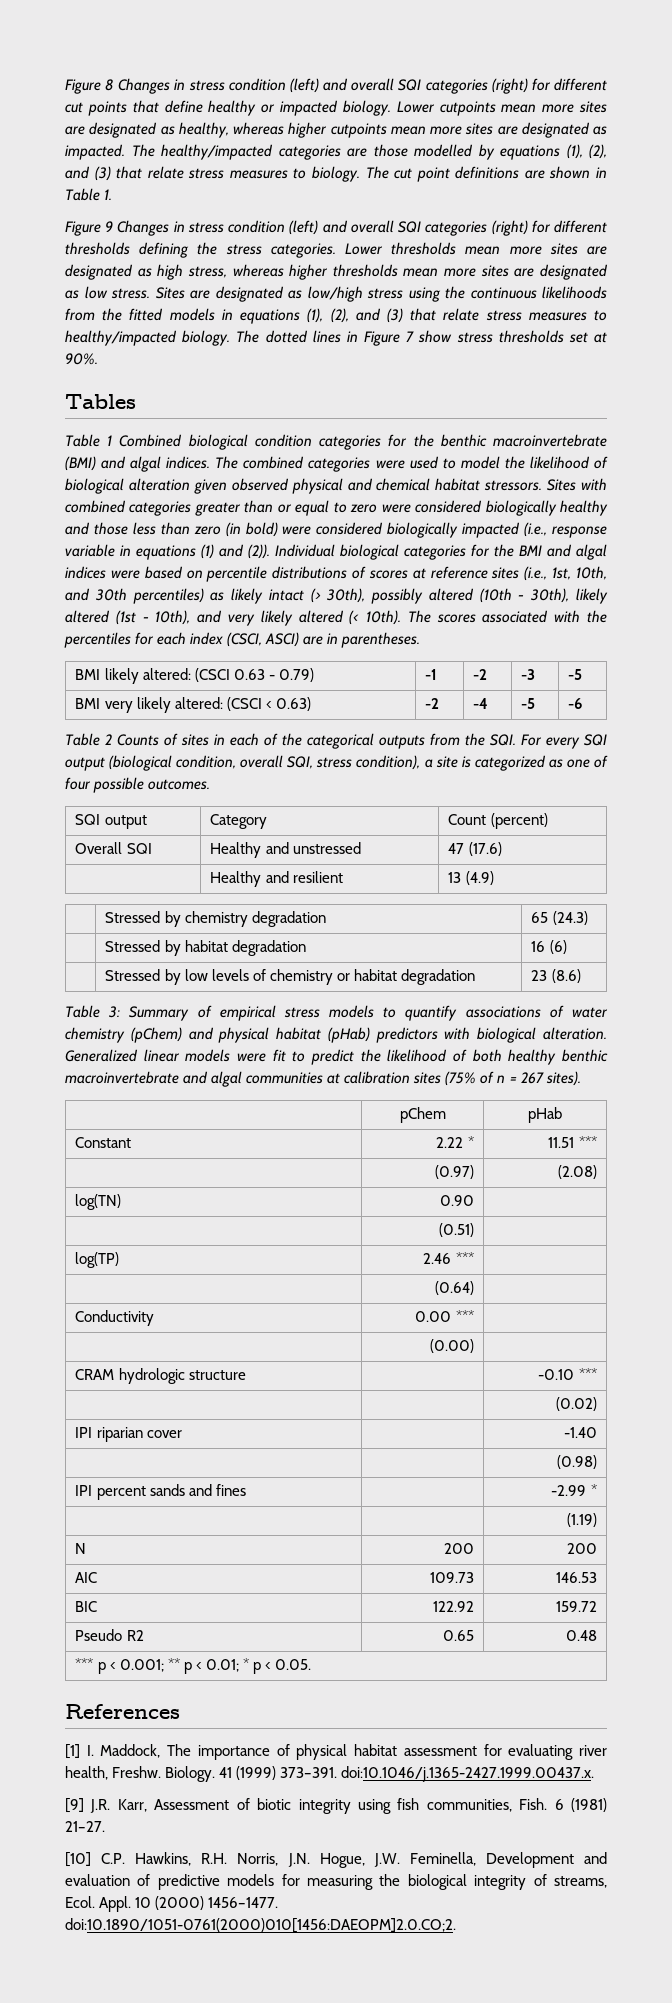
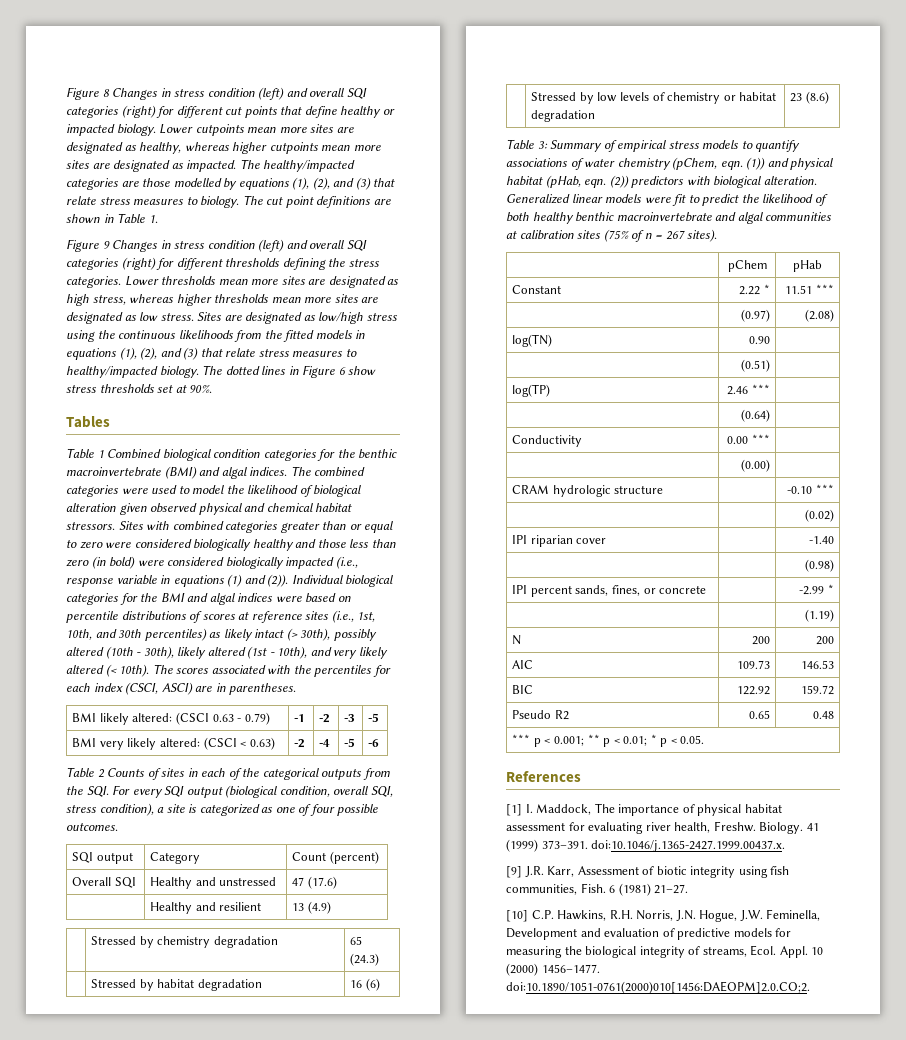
[406,331,415,342] 7 -> [338,367,346,375] 6
[130,1027,370,1043] (pChem) and physical habitat (pHab) -> [672,157,834,170] [506,175,629,188] (pChem, eqn. (1)) and physical habitat (pHab, eqn. (2))
[149,1484,246,1496] sands and fines -> [575,585,707,596] sands, fines, or concrete

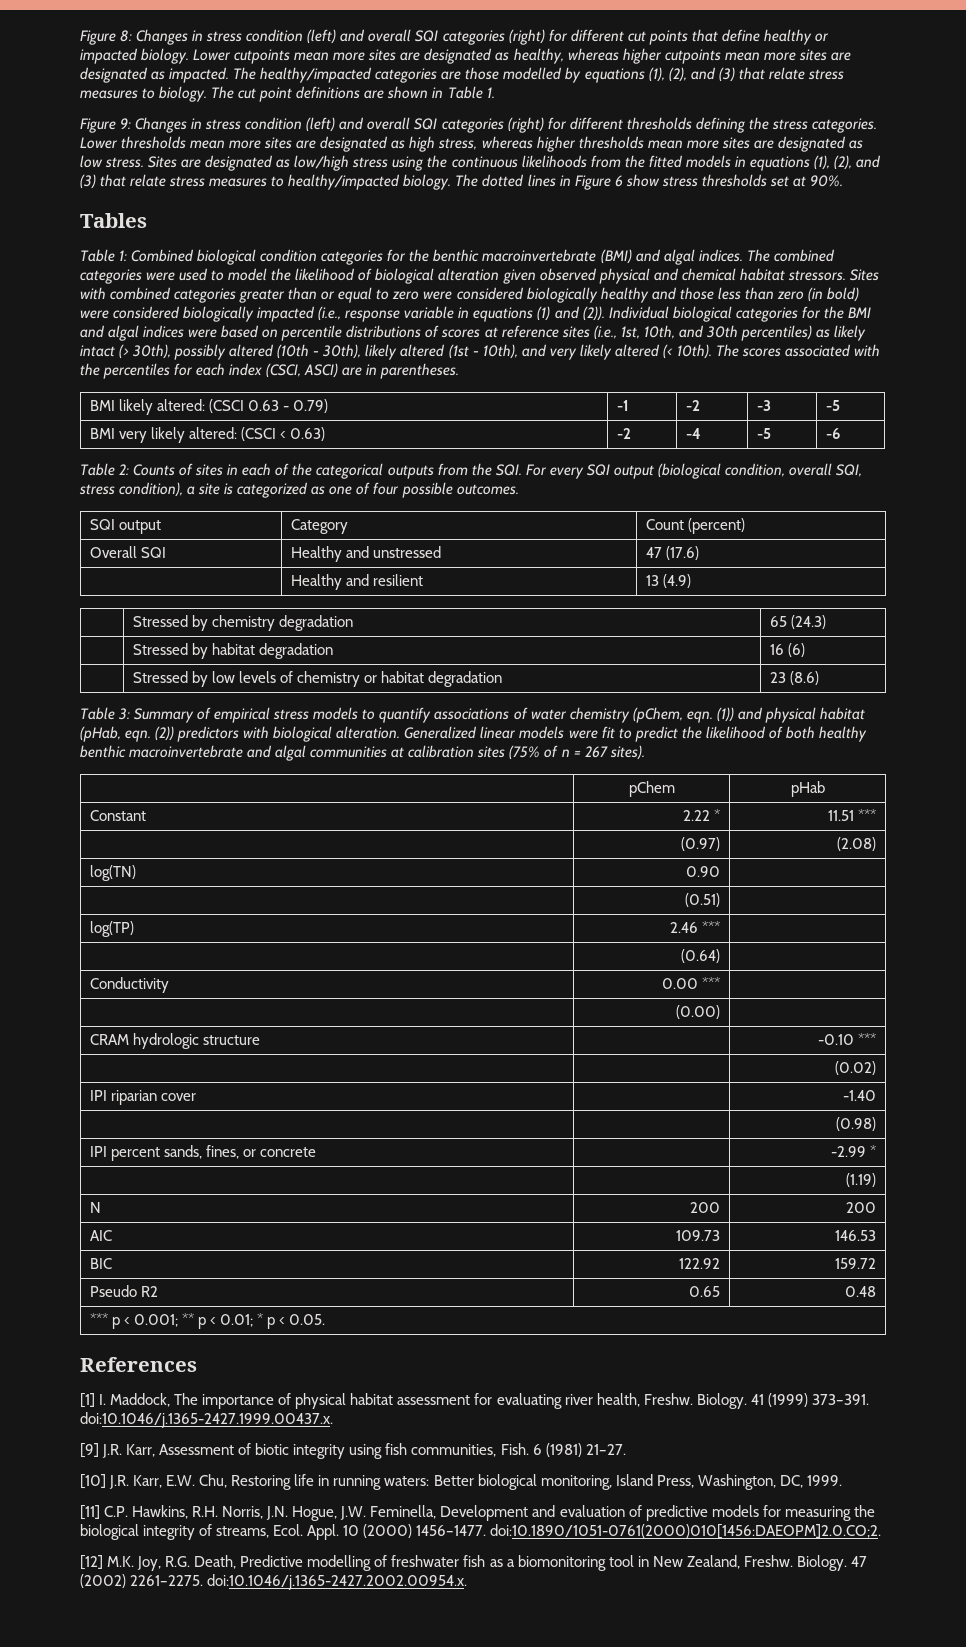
[66,87,110,100] Figure 8 -> [80,30,133,45] Figure 8:
[102,241,110,249] 9 -> [120,118,132,129] 9:
[97,450,104,458] 1 -> [119,250,128,261] 1:
[97,769,105,778] 2 -> [119,464,130,475] 2:
(528, 916) none -> [109,1474,842,1490] [80,1505,100,1520] J.R. Karr, E.W. Chu, Restoring life in running waters: Better biological monitoring, Island Press, Washington, DC, 1999. // [11]
(810, 987) none -> [80,1555,867,1571] [80,1574,468,1590] // [12] M.K. Joy, R.G. Death, Predictive modelling of freshwater fish as a biomonitoring tool in New Zealand, Freshw. Biology. 47 (2002) 2261–2275. doi:10.1046/j.1365-2427.2002.00954.x.

